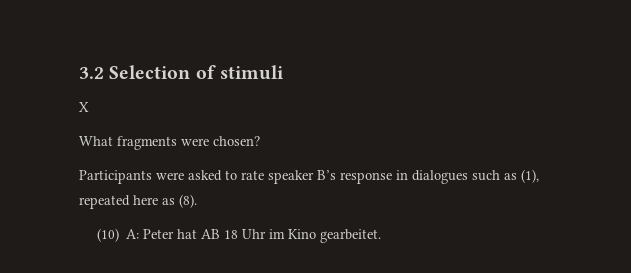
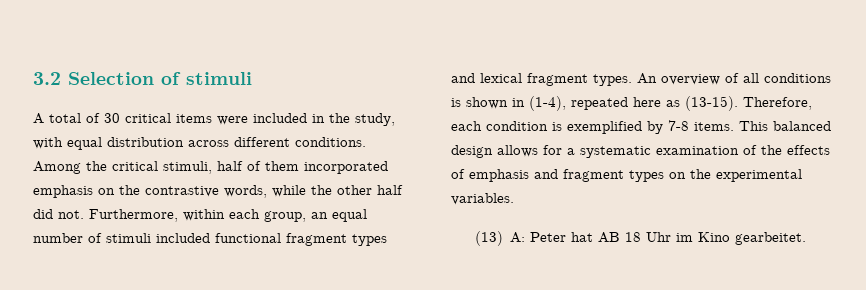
[79,102,89,112] [79,136,260,150] [79,169,539,184] [79,194,197,209] [97,228,120,242] X // What fragments were chosen? // Participants were asked to rate speaker B’s response in dialogues such as (1), repeated here as (8). // (10) -> [33,113,395,126] [33,137,366,150] [33,161,388,174] [33,185,403,198] [33,209,367,222] [33,233,387,246] [451,73,831,86] [451,96,812,111] [451,120,831,134] [451,145,830,158] [451,169,802,182] [451,193,514,205] [474,231,503,246] A total of 30 critical items were included in the study, with equal distribution across different conditions. Among the critical stimuli, half of them incorporated emphasis on the contrastive words, while the other half did not. Furthermore, within each group, an equal number of stimuli included functional fragment types and lexical fragment types. An overview of all conditions is shown in (1-4), repeated here as (13-15). Therefore, each condition is exemplified by 7-8 items. This balanced design allows for a systematic examination of the effects of emphasis and fragment types on the experimental variables. // (13)

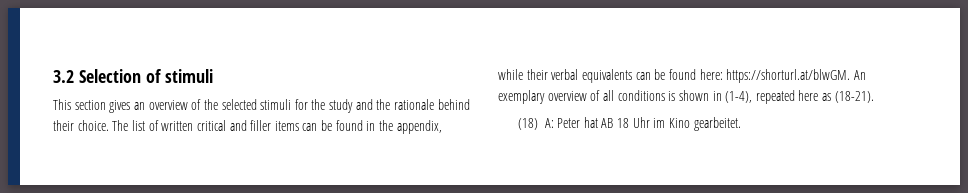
[33,113,395,126] [33,137,366,150] [33,161,388,174] [33,185,403,198] [33,209,367,222] [33,233,387,246] [451,73,657,86] A total of 30 critical items were included in the study, with equal distribution across different conditions. Among the critical stimuli, half of them incorporated emphasis on the contrastive words, while the other half did not. Furthermore, within each group, an equal number of stimuli included functional fragment types and lexical fragment types. An -> [53,99,470,113] [53,120,442,134] [498,69,866,83] [498,90,545,104] This section gives an overview of the selected stimuli for the study and the rationale behind their choice. The list of written critical and filler items can be found in the appendix, while their verbal equivalents can be found here: https://shorturl.at/blwGM. An exemplary
[685,96,812,111] [451,120,831,134] [451,145,830,158] [451,169,802,182] [451,193,514,205] [474,231,503,246] (13-15). Therefore, each condition is exemplified by 7-8 items. This balanced design allows for a systematic examination of the effects of emphasis and fragment types on the experimental variables. // (13) -> [834,91,874,103] [517,118,538,130] (18-21). // (18)

